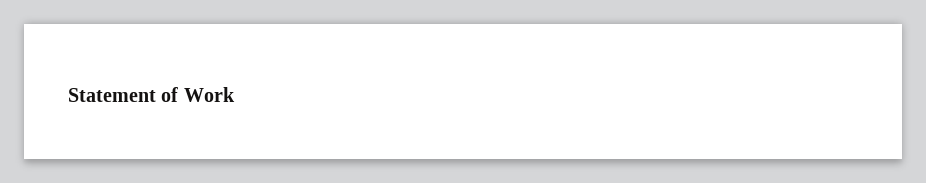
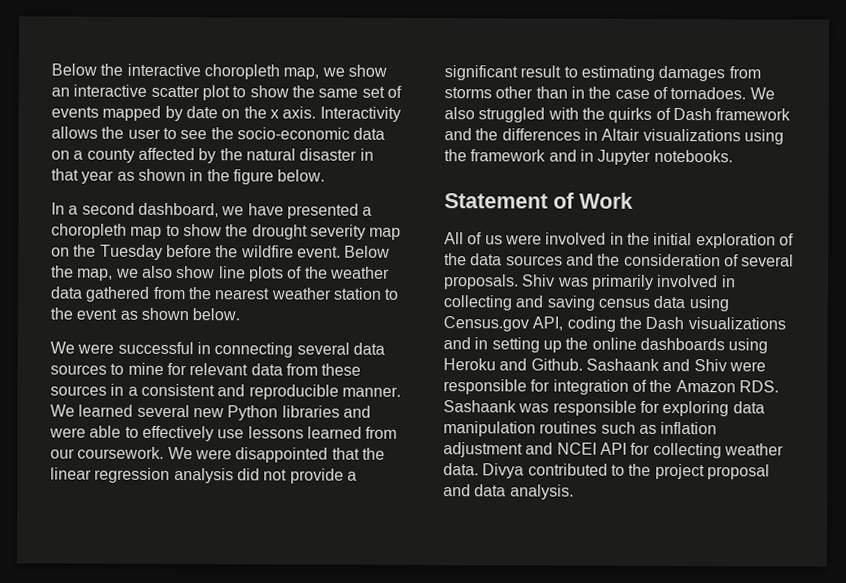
[68,87,235,102] Statement of Work -> [51,63,387,80] [51,84,402,101] [51,105,401,122] [51,126,386,140] [51,147,374,164] [51,168,326,185] [51,202,373,219] [51,223,402,240] [51,244,391,260] [51,265,390,282] [50,286,400,302] [50,307,241,321] [50,341,385,358] [50,362,362,376] [50,383,401,400] [50,404,371,421] [49,425,398,442] [50,446,385,463] [50,467,357,484] [444,65,761,82] [444,86,775,100] [444,107,792,123] [444,128,784,145] [444,149,733,165] [444,192,633,209] [444,232,794,249] [444,253,795,267] [444,274,736,290] [443,295,729,312] [443,316,786,332] [443,337,769,354] [443,358,766,372] [443,379,779,395] [443,400,765,417] [443,421,718,437] [443,442,784,459] [443,463,770,480] [443,484,574,500] Below the interactive choropleth map, we show an interactive scatter plot to show the same set of events mapped by date on the x axis. Interactivity allows the user to see the socio-economic data on a county affected by the natural disaster in that year as shown in the figure below. // In a second dashboard, we have presented a choropleth map to show the drought severity map on the Tuesday before the wildfire event. Below the map, we also show line plots of the weather data gathered from the nearest weather station to the event as shown below. // We were successful in connecting several data sources to mine for relevant data from these sources in a consistent and reproducible manner. We learned several new Python libraries and were able to effectively use lessons learned from our coursework. We were disappointed that the linear regression analysis did not provide a significant result to estimating damages from storms other than in the case of tornadoes. We also struggled with the quirks of Dash framework and the differences in Altair visualizations using the framework and in Jupyter notebooks. // Statement of Work // All of us were involved in the initial exploration of the data sources and the consideration of several proposals. Shiv was primarily involved in collecting and saving census data using Census.gov API, coding the Dash visualizations and in setting up the online dashboards using Heroku and Github. Sashaank and Shiv were responsible for integration of the Amazon RDS. Sashaank was responsible for exploring data manipulation routines such as inflation adjustment and NCEI API for collecting weather data. Divya contributed to the project proposal and data analysis.

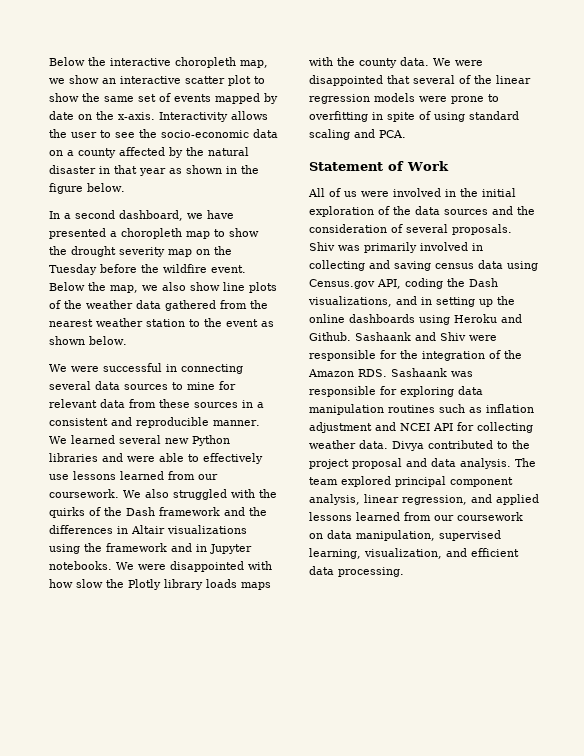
[269,106,317,119] x axis. -> [118,112,155,120] x-axis.
[194,447,385,463] [50,467,357,484] [444,65,761,82] [444,86,775,100] were disappointed that the linear regression analysis did not provide a significant result to estimating damages from storms other than in the case of tornadoes. We -> (141, 494) none
(671, 113) none -> [104,507,122,516] the
(733, 156) none -> [116,561,272,572] [49,579,271,590] [309,57,483,68] [309,75,531,86] [309,93,499,104] [309,111,519,122] [309,129,406,140] We were disappointed with how slow the Plotly library loads maps with the county data. We were disappointed that several of the linear regression models were prone to overfitting in spite of using standard scaling and PCA.
[687,317,786,330] visualizations -> [308,296,392,307] visualizations,
(551, 385) none -> [400,350,418,359] the
(574, 492) none -> [515,458,536,467] [309,476,513,487] [309,494,539,505] [309,512,523,521] [309,530,501,541] [309,548,519,559] [309,566,404,577] The team explored principal component analysis, linear regression, and applied lessons learned from our coursework on data manipulation, supervised learning, visualization, and efficient data processing.

